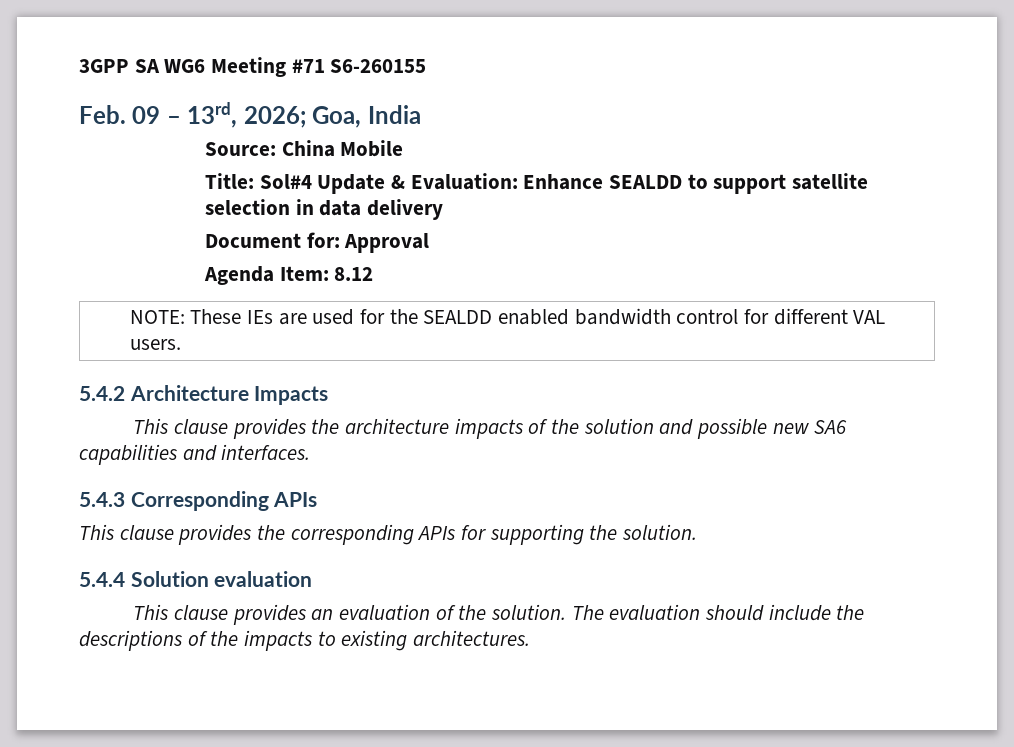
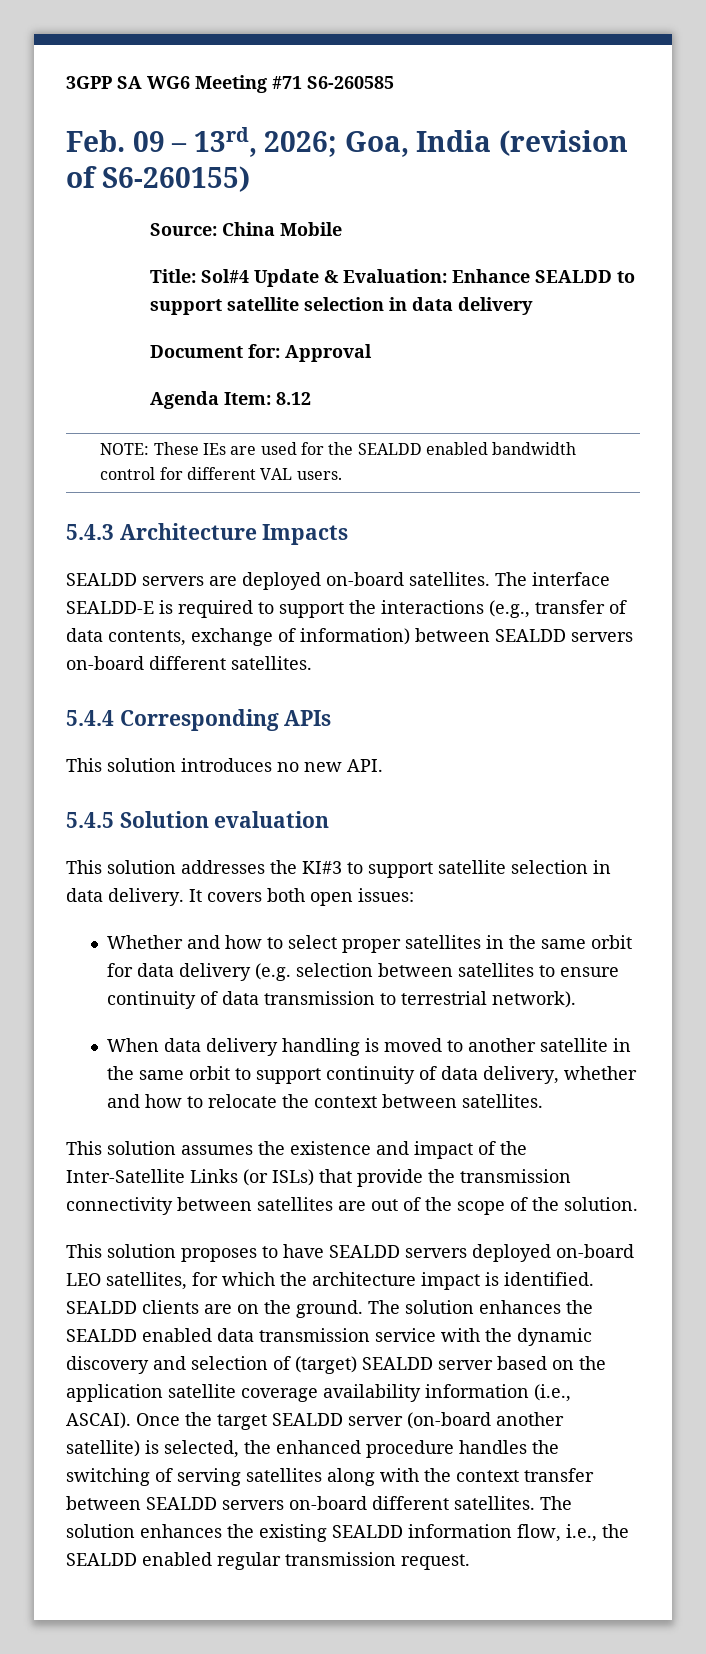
[330,59,427,73] S6-260155 -> [307,76,394,89] S6-260585
(421, 114) none -> [498,130,628,156] [66,166,250,192] (revision of S6-260155)
[79,386,125,401] 5.4.2 -> [66,524,114,540] 5.4.3
[133,418,848,439] [79,444,311,465] [79,491,318,511] [79,524,698,545] [79,571,313,587] [133,604,865,625] [79,630,531,651] This clause provides the architecture impacts of the solution and possible new SA6 capabilities and interfaces. // 5.4.3 Corresponding APIs // This clause provides the corresponding APIs for supporting the solution. // 5.4.4 Solution evaluation // This clause provides an evaluation of the solution. The evaluation should include the descriptions of the impacts to existing architectures. -> [66,572,610,590] [66,600,627,618] [66,628,633,646] [66,656,312,670] [66,709,332,731] [66,758,383,772] [66,811,330,828] [66,860,611,878] [66,888,414,906] [106,935,632,953] [106,963,619,981] [106,991,576,1009] [106,1038,631,1056] [106,1066,637,1084] [106,1094,543,1108] [66,1141,527,1159] [66,1169,571,1187] [66,1197,638,1215] [66,1244,634,1262] [66,1272,594,1290] [66,1300,593,1318] [66,1328,592,1346] [66,1356,606,1374] [66,1384,571,1402] [66,1412,564,1430] [66,1440,559,1458] [66,1468,594,1486] [66,1496,572,1510] [66,1524,629,1542] [66,1552,470,1570] SEALDD servers are deployed on-board satellites. The interface SEALDD-E is required to support the interactions (e.g., transfer of data contents, exchange of information) between SEALDD servers on-board different satellites. // 5.4.4 Corresponding APIs // This solution introduces no new API. // 5.4.5 Solution evaluation // This solution addresses the KI#3 to support satellite selection in data delivery. It covers both open issues: // Whether and how to select proper satellites in the same orbit for data delivery (e.g. selection between satellites to ensure continuity of data transmission to terrestrial network). // When data delivery handling is moved to another satellite in the same orbit to support continuity of data delivery, whether and how to relocate the context between satellites. // This solution assumes the existence and impact of the Inter-Satellite Links (or ISLs) that provide the transmission connectivity between satellites are out of the scope of the solution. // This solution proposes to have SEALDD servers deployed on-board LEO satellites, for which the architecture impact is identified. SEALDD clients are on the ground. The solution enhances the SEALDD enabled data transmission service with the dynamic discovery and selection of (target) SEALDD server based on the application satellite coverage availability information (i.e., ASCAI). Once the target SEALDD server (on-board another satellite) is selected, the enhanced procedure handles the switching of serving satellites along with the context transfer between SEALDD servers on-board different satellites. The solution enhances the existing SEALDD information flow, i.e., the SEALDD enabled regular transmission request.

